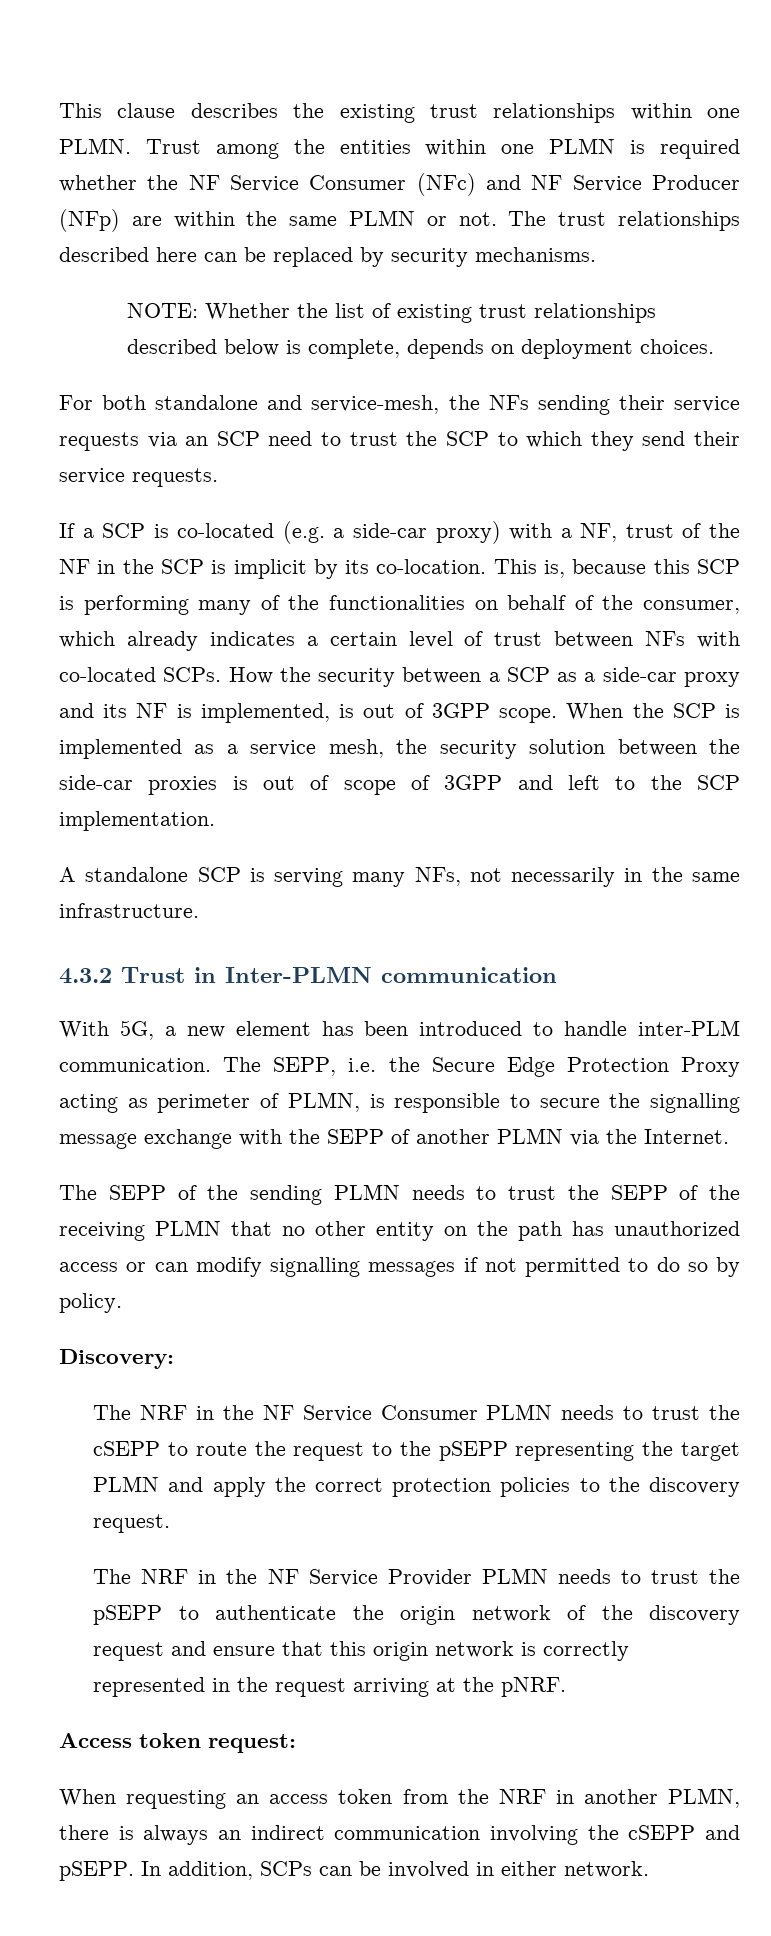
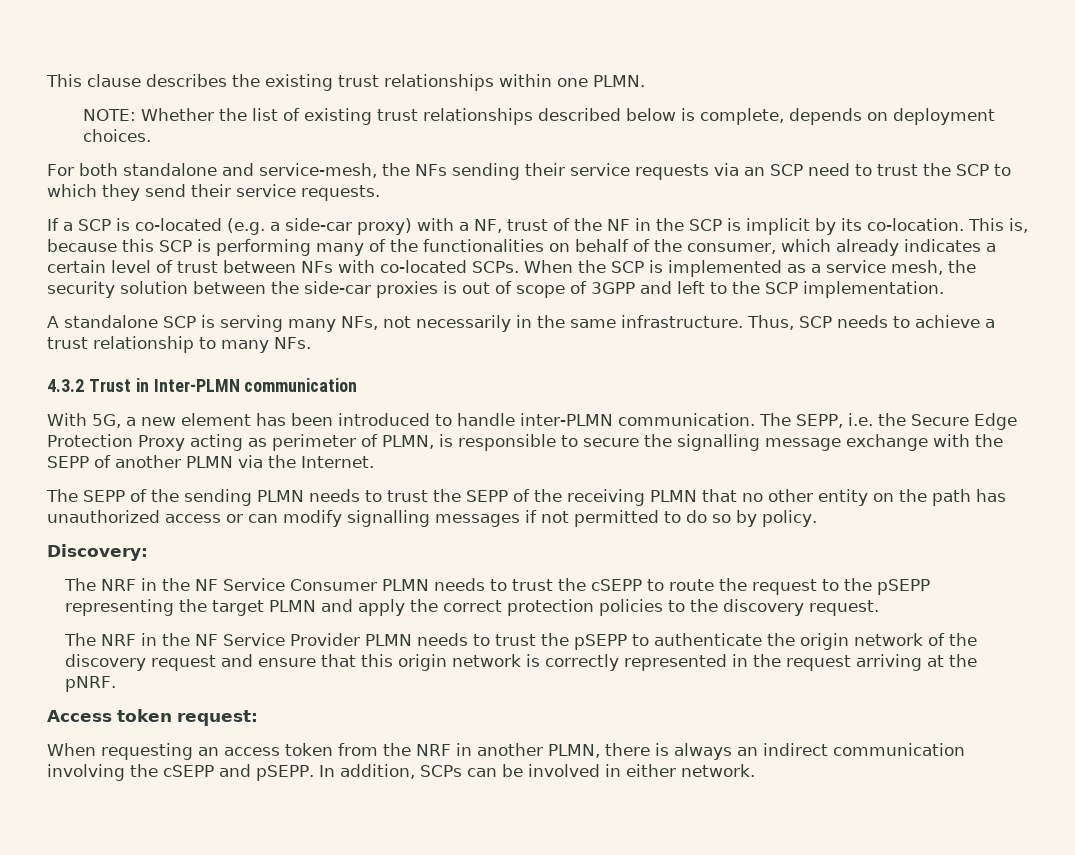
[145,138,741,159] [59,173,740,196] [59,209,740,232] [59,247,596,267] Trust among the entities within one PLMN is required whether the NF Service Consumer (NFc) and NF Service Producer (NFp) are within the same PLMN or not. The trust relationships described here can be replaced by security mechanisms. -> (645, 81) none
[228,667,740,687] [59,703,558,723] How the security between a SCP as a side-car proxy and its NF is implemented, is out of 3GPP scope. -> (519, 267) none
(199, 910) none -> [747,315,995,330] [47,336,311,353] Thus, SCP needs to achieve a trust relationship to many NFs.
[637,1020,740,1036] inter-PLM -> [520,413,613,426] inter-PLMN

